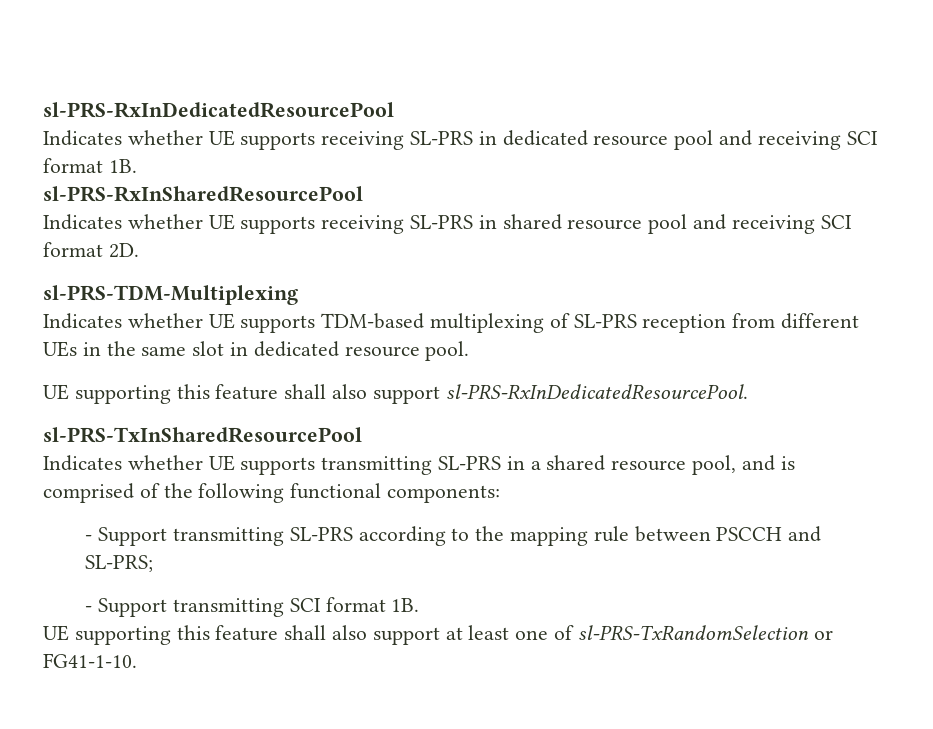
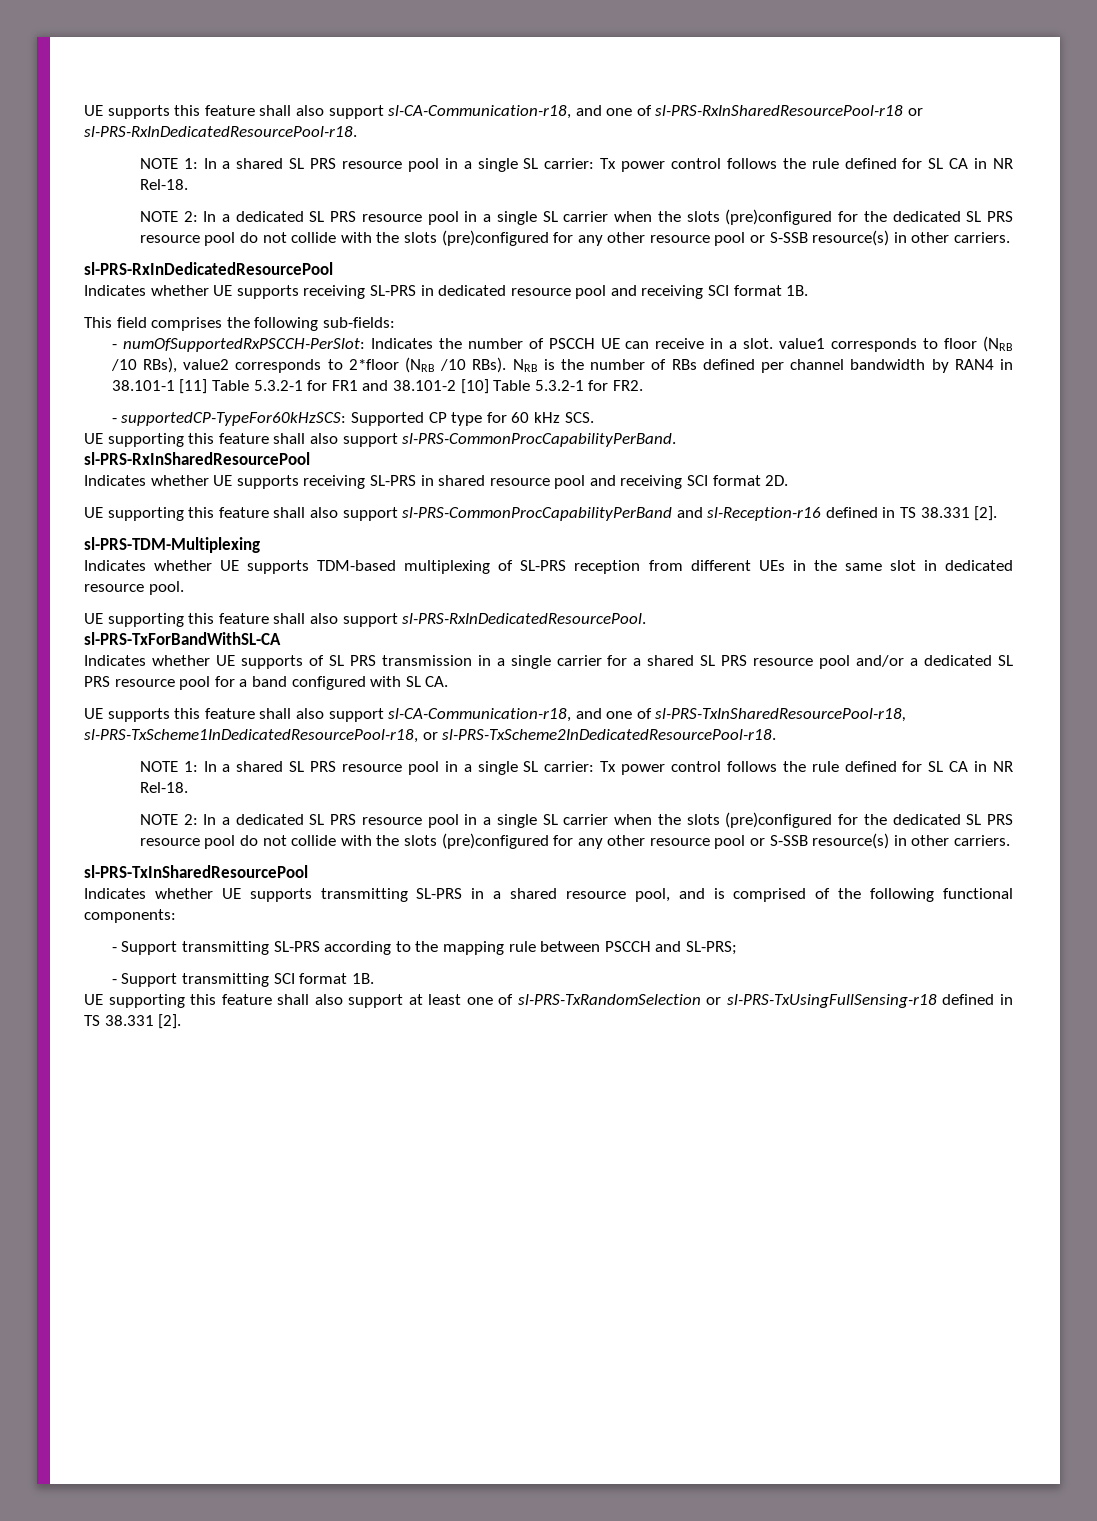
(43, 110) none -> [84,105,924,119] [84,126,357,137] [139,158,1014,172] [139,179,188,190] [139,209,1013,225] [139,230,1011,246] UE supports this feature shall also support sl-CA-Communication-r18, and one of sl-PRS-RxInSharedResourcePool-r18 or sl-PRS-RxInDedicatedResourcePool-r18. // NOTE 1: In a shared SL PRS resource pool in a single SL carrier: Tx power control follows the rule defined for SL CA in NR Rel-18. // NOTE 2: In a dedicated SL PRS resource pool in a single SL carrier when the slots (pre)configured for the dedicated SL PRS resource pool do not collide with the slots (pre)configured for any other resource pool or S-SSB resource(s) in other carriers. //
(137, 166) none -> [84,317,395,331] [111,336,1013,352] [110,357,1014,373] [111,379,643,394] [111,412,594,426] [84,433,677,447] // This field comprises the following sub-fields: // - numOfSupportedRxPSCCH-PerSlot: Indicates the number of PSCCH UE can receive in a slot. value1 corresponds to floor (NRB /10 RBs), value2 corresponds to 2*floor (NRB /10 RBs). NRB is the number of RBs defined per channel bandwidth by RAN4 in 38.101-1 [11] Table 5.3.2-1 for FR1 and 38.101-2 [10] Table 5.3.2-1 for FR2. // - supportedCP-TypeFor60kHzSCS: Supported CP type for 60 kHz SCS. // UE supporting this feature shall also support sl-PRS-CommonProcCapabilityPerBand.
(139, 250) none -> [84,506,998,521] // UE supporting this feature shall also support sl-PRS-CommonProcCapabilityPerBand and sl-Reception-r16 defined in TS 38.331 [2].
(748, 391) none -> [84,632,281,645] [84,655,1014,669] [84,676,449,690] [84,708,907,722] [84,729,777,743] [139,761,1014,775] [139,782,188,793] [139,812,1013,828] [139,833,1011,849] // sl-PRS-TxForBandWithSL-CA // Indicates whether UE supports of SL PRS transmission in a single carrier for a shared SL PRS resource pool and/or a dedicated SL PRS resource pool for a band configured with SL CA. // UE supports this feature shall also support sl-CA-Communication-r18, and one of sl-PRS-TxInSharedResourcePool-r18, sl-PRS-TxScheme1InDedicatedResourcePool-r18, or sl-PRS-TxScheme2InDedicatedResourcePool-r18. // NOTE 1: In a shared SL PRS resource pool in a single SL carrier: Tx power control follows the rule defined for SL CA in NR Rel-18. // NOTE 2: In a dedicated SL PRS resource pool in a single SL carrier when the slots (pre)configured for the dedicated SL PRS resource pool do not collide with the slots (pre)configured for any other resource pool or S-SSB resource(s) in other carriers.
[43,653,137,668] FG41-1-10. -> [726,994,1013,1008] [84,1014,182,1029] sl-PRS-TxUsingFullSensing-r18 defined in TS 38.331 [2].

